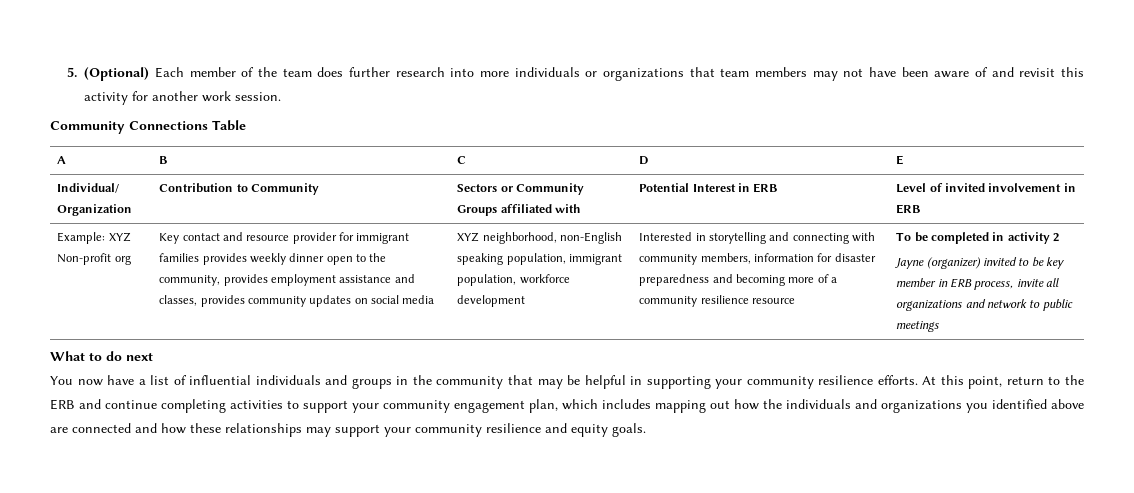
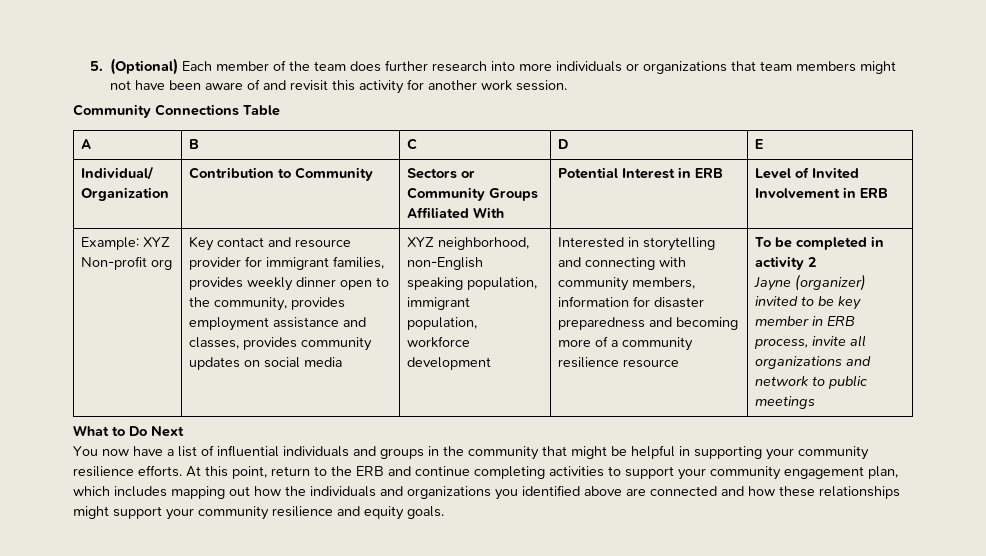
[812,71,838,81] may -> [860,61,897,74] might
[500,204,581,213] affiliated with -> [407,207,505,219] Affiliated With
[944,183,1062,192] invited involvement -> [812,167,860,179] [755,188,841,199] Invited Involvement
[159,253,200,262] families -> [333,256,385,269] families,
[106,351,153,361] do next -> [129,426,184,437] Do Next
[537,379,563,389] may -> [571,446,607,459] might
[306,427,331,437] may -> [73,506,109,519] might

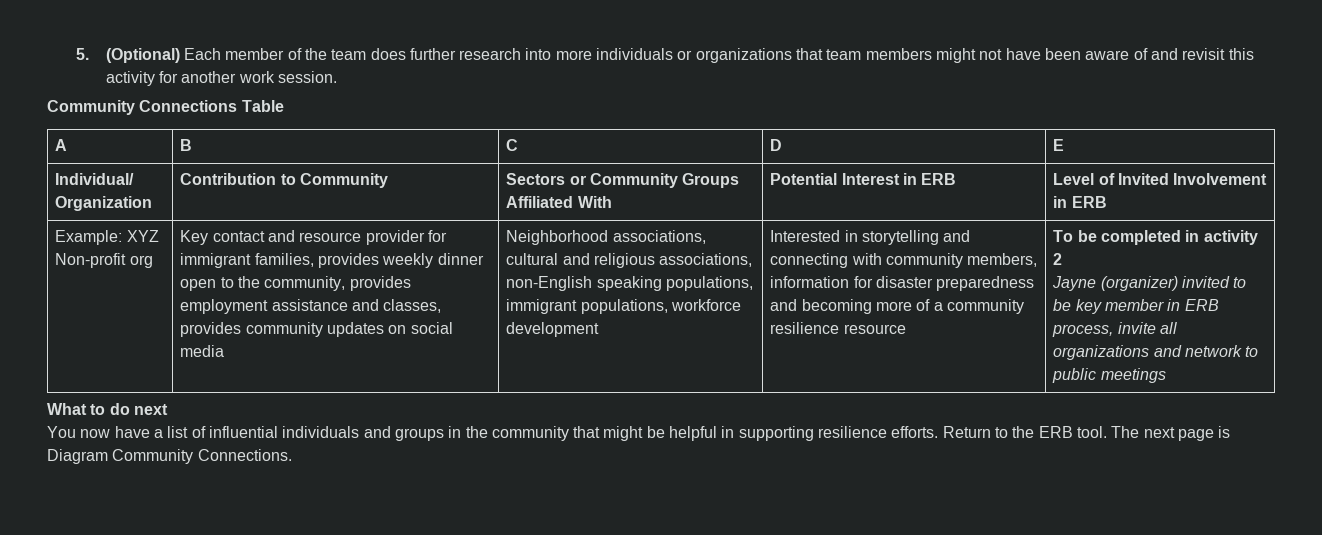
[407,237,530,250] [407,257,484,270] [407,277,538,290] [407,297,471,310] [407,317,478,330] XYZ neighborhood, non-English speaking population, immigrant population, -> [506,230,706,245] [506,253,753,268] [506,276,754,291] [506,299,668,314] Neighborhood associations, cultural and religious associations, non-English speaking populations, immigrant populations,
[129,426,184,437] Do Next -> [109,403,168,415] do next
[766,446,869,460] [73,465,898,480] [73,485,900,500] [73,506,444,520] your community resilience efforts. At this point, return to the ERB and continue completing activities to support your community engagement plan, which includes mapping out how the individuals and organizations you identified above are connected and how these relationships might support your community resilience and equity goals. -> [818,426,1231,441] [47,449,292,464] resilience efforts. Return to the ERB tool. The next page is Diagram Community Connections.

